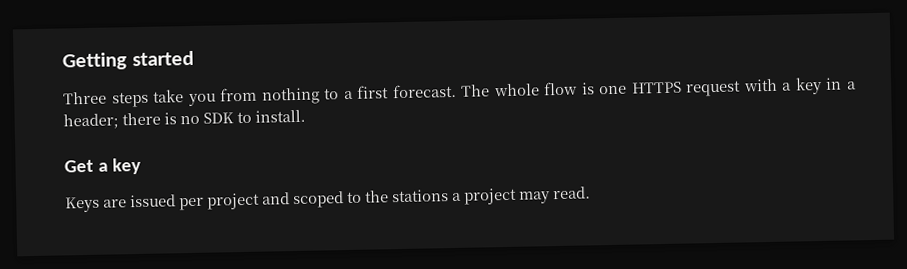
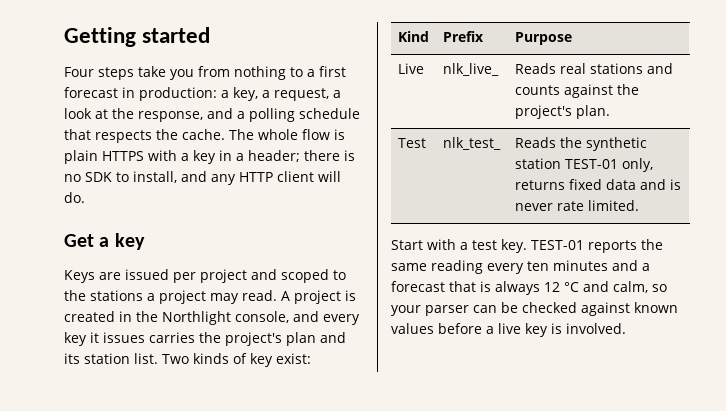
[63,91,107,105] Three -> [64,67,94,77] Four
[392,83,457,99] forecast. -> [64,87,341,101] [64,108,360,122] [64,129,225,143] forecast in production: a key, a request, a look at the response, and a polling schedule that respects the cache.
[599,80,742,97] one HTTPS request -> [64,150,144,164] plain HTTPS
[255,109,306,123] install. -> [133,171,341,185] [64,192,85,203] install, and any HTTP client will do.
(591, 193) none -> [281,290,356,304] [64,311,360,325] [64,332,346,346] [64,353,311,367] [397,31,429,42] [442,31,484,42] [514,32,572,45] [397,63,424,74] [442,63,499,76] [514,63,673,74] [514,84,639,98] [514,105,610,119] [397,138,426,148] [442,137,501,150] [514,137,647,151] [514,158,653,172] [514,179,681,190] [514,200,639,211] [391,239,663,253] [391,260,650,274] [391,281,667,295] [391,302,678,316] [391,323,626,337] A project is created in the Northlight console, and every key it issues carries the project's plan and its station list. Two kinds of key exist: // Kind | Prefix | Purpose // Live | nlk_live_ | Reads real stations and counts against the project's plan. // Test | nlk_test_ | Reads the synthetic station TEST-01 only, returns fixed data and is never rate limited. // Start with a test key. TEST-01 reports the same reading every ten minutes and a forecast that is always 12 °C and calm, so your parser can be checked against known values before a live key is involved.

